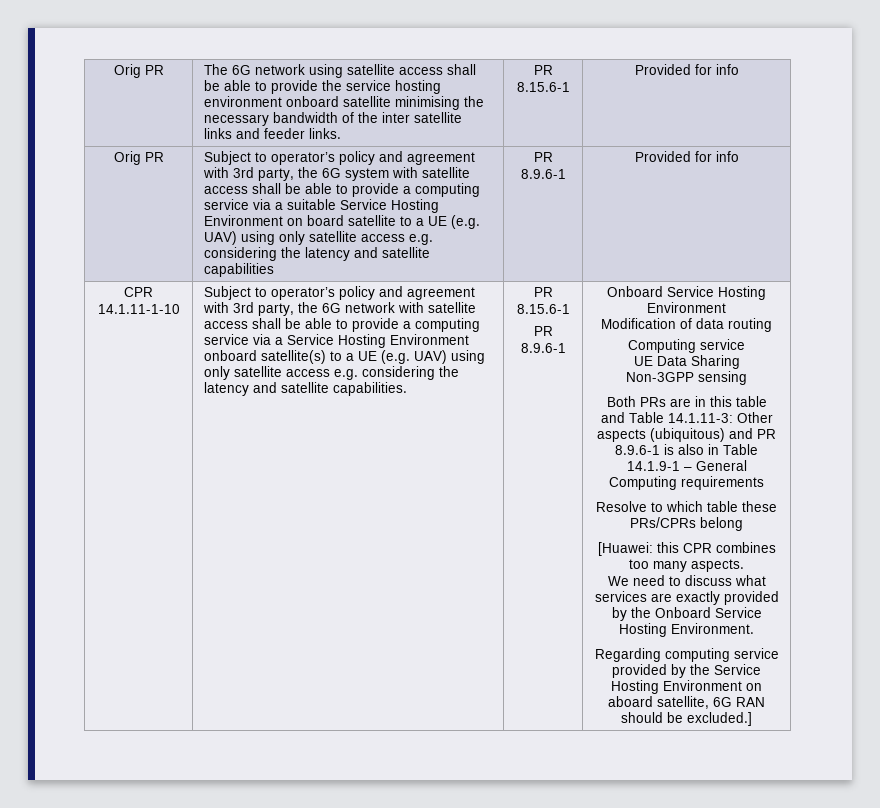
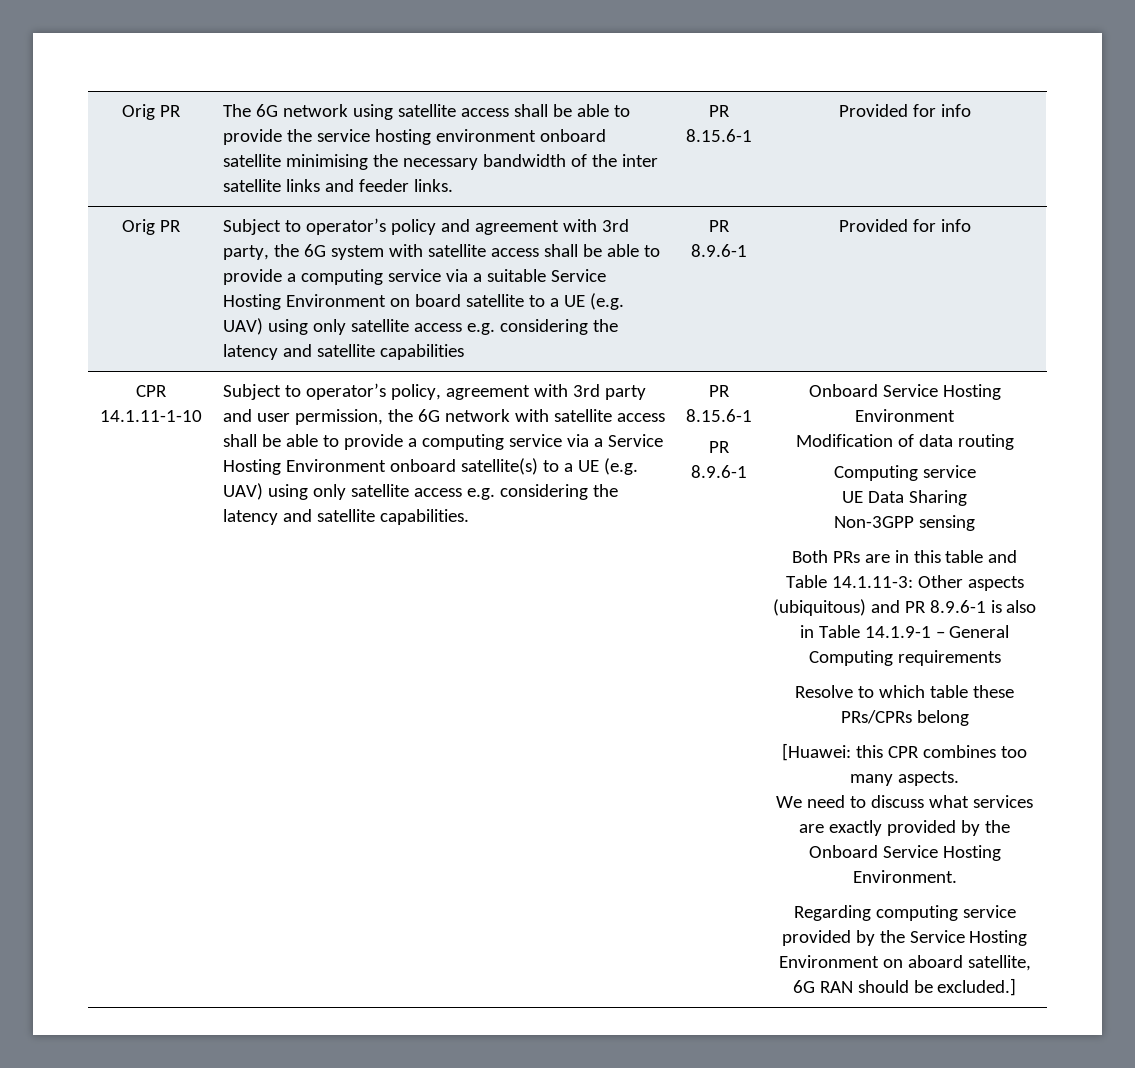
[338,286,475,300] [202,302,294,316] policy and agreement with 3rd party, -> [390,384,646,400] [222,409,383,425] policy, agreement with 3rd party and user permission,

